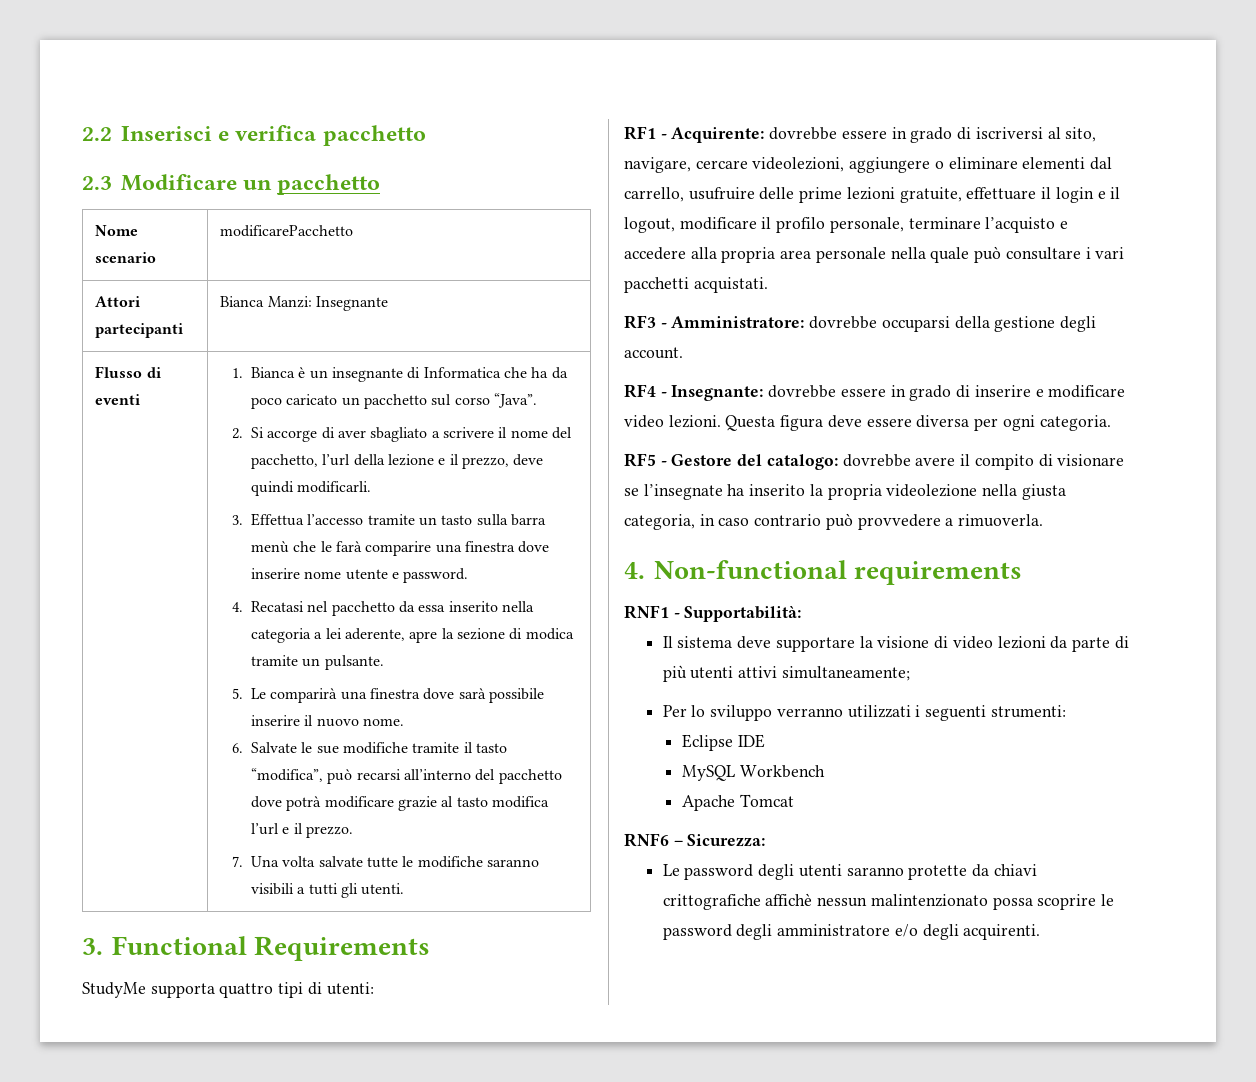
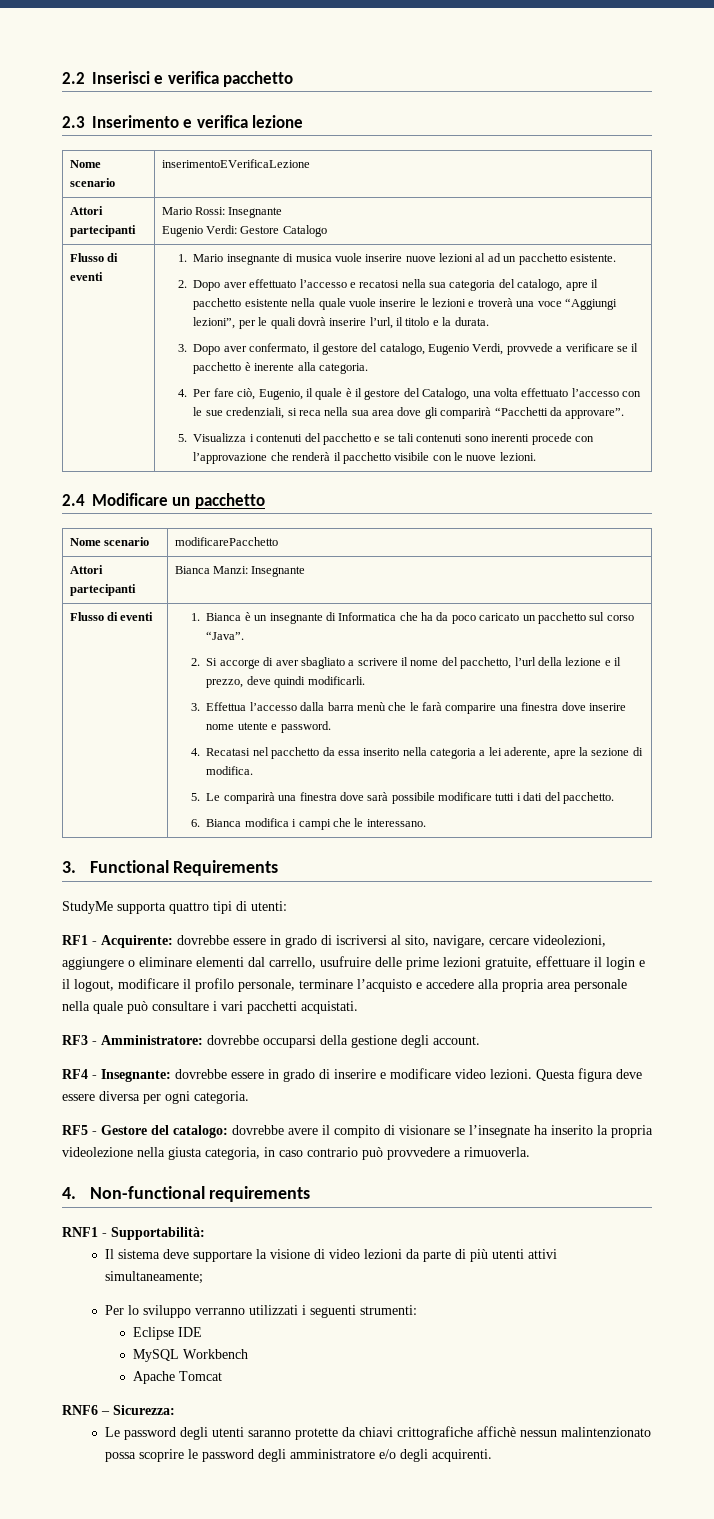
(112, 183) none -> [92,115,304,128] [69,160,101,168] [69,178,115,187] [161,159,310,168] [69,206,103,215] [69,225,136,237] [161,207,283,218] [161,225,327,237] [69,253,119,262] [69,272,103,281] [178,253,616,265] [178,279,598,291] [193,298,617,310] [193,317,489,329] [178,343,639,355] [193,362,368,374] [178,388,642,400] [193,407,625,419] [178,433,594,445] [193,452,536,464] [62,494,85,506] Inserimento e verifica lezione // Nome scenario | inserimentoEVerificaLezione // Attori partecipanti | Mario Rossi: Insegnante // Eugenio Verdi: Gestore Catalogo // Flusso di eventi | 1. Mario insegnante di musica vuole inserire nuove lezioni al ad un pacchetto esistente. // 2. Dopo aver effettuato l’accesso e recatosi nella sua categoria del catalogo, apre il pacchetto esistente nella quale vuole inserire le lezioni e troverà una voce “Aggiungi lezioni”, per le quali dovrà inserire l’url, il titolo e la durata. // 3. Dopo aver confermato, il gestore del catalogo, Eugenio Verdi, provvede a verificare se il pacchetto è inerente alla categoria. // 4. Per fare ciò, Eugenio, il quale è il gestore del Catalogo, una volta effettuato l’accesso con le sue credenziali, si reca nella sua area dove gli comparirà “Pacchetti da approvare”. // 5. Visualizza i contenuti del pacchetto e se tali contenuti sono inerenti procede con l’approvazione che renderà il pacchetto visibile con le nuove lezioni. // 2.4
[367,514,508,526] tramite un tasto sulla -> [300,702,325,711] dalla
[525,628,574,640] [251,655,384,670] modica tramite un pulsante. -> [206,766,254,775] modifica.
[251,715,405,727] [232,742,508,754] [251,768,562,784] [251,796,550,811] [251,823,354,838] [232,856,540,868] [251,883,405,898] inserire il nuovo nome. // 6. Salvate le sue modifiche tramite il tasto “modifica”, può recarsi all’interno del pacchetto dove potrà modificare grazie al tasto modifica l’url e il prezzo. // 7. Una volta salvate tutte le modifiche saranno visibili a tutti gli utenti. -> [438,792,614,804] [191,818,426,830] modificare tutti i dati del pacchetto. // 6. Bianca modifica i campi che le interessano.

